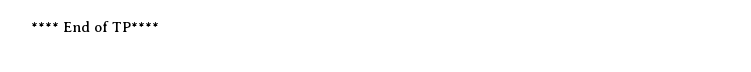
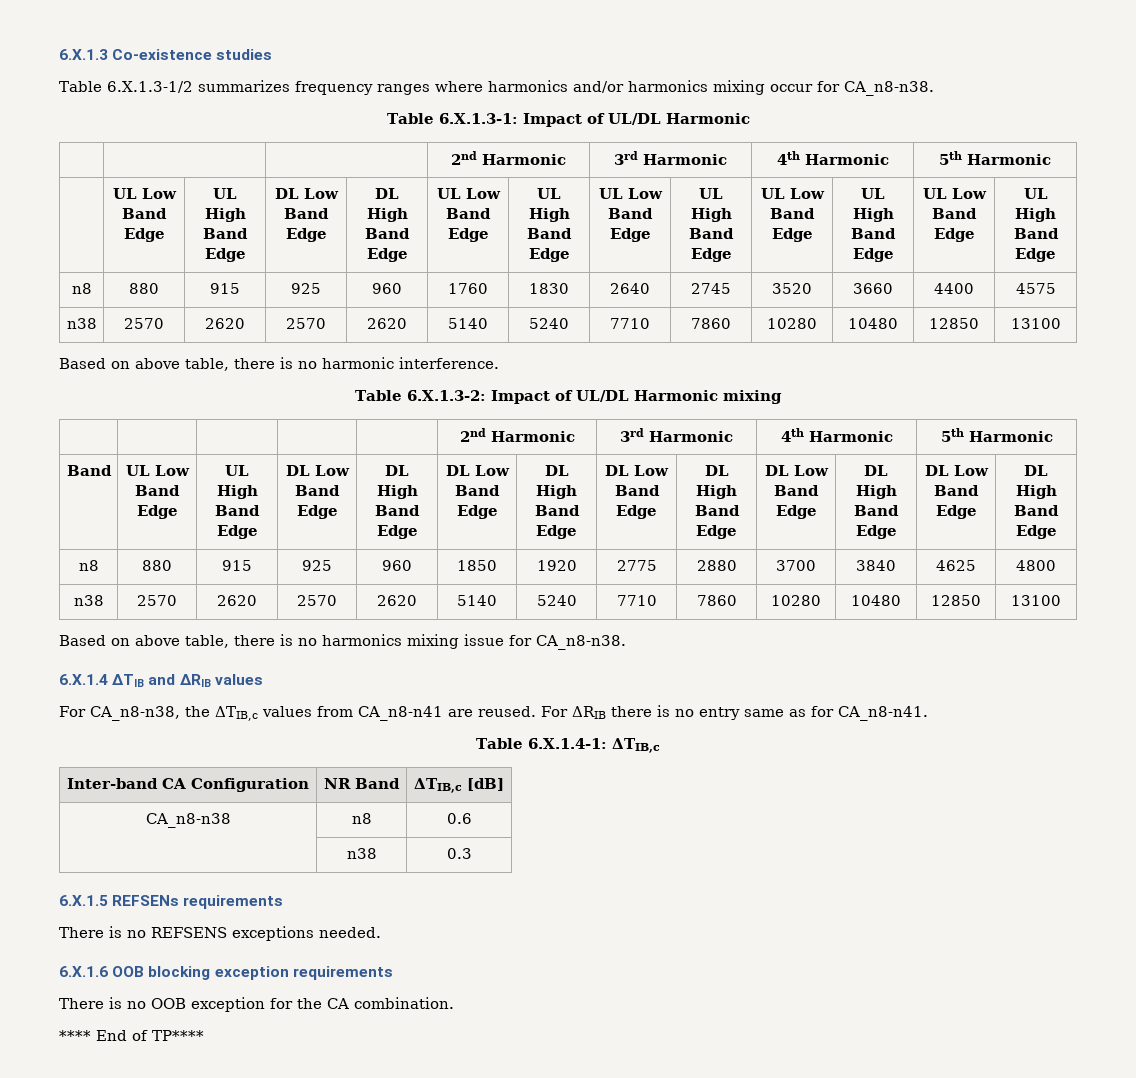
(31, 27) none -> [59,49,273,60] [59,80,934,96] [386,113,750,127] [451,151,566,165] [614,151,727,165] [776,151,889,165] [939,151,1051,165] [112,188,177,199] [122,208,167,219] [123,228,165,242] [212,188,237,199] [204,208,246,222] [202,228,248,239] [204,248,246,262] [274,188,339,199] [284,208,329,219] [285,228,327,242] [375,188,399,199] [366,208,408,222] [365,228,410,239] [366,248,408,262] [436,188,501,199] [446,208,491,219] [447,228,489,242] [537,188,561,199] [528,208,570,222] [527,228,572,239] [528,248,570,262] [598,188,663,199] [608,208,653,219] [609,228,651,242] [699,188,723,199] [690,208,732,222] [689,228,734,239] [690,248,732,262] [760,188,825,199] [770,208,815,219] [771,228,813,242] [861,188,885,199] [852,208,894,222] [851,228,896,239] [852,248,894,262] [922,188,987,199] [932,208,977,219] [933,228,975,242] [1023,188,1048,199] [1015,208,1056,222] [1013,228,1059,239] [1015,248,1056,262] [71,283,92,294] [129,283,159,294] [209,283,240,294] [291,283,321,294] [372,283,402,294] [448,283,488,294] [529,283,569,294] [610,283,650,294] [691,283,731,294] [772,283,812,294] [853,283,893,294] [934,283,974,294] [1015,283,1056,294] [66,318,97,329] [124,318,164,329] [204,318,245,329] [286,318,326,329] [367,318,407,329] [448,318,488,329] [529,318,569,329] [610,318,650,329] [691,318,731,329] [767,318,817,329] [848,318,898,329] [929,318,979,329] [1010,318,1061,329] [59,357,499,371] [355,390,782,404] [459,428,575,442] [620,428,733,442] [780,428,893,442] [940,428,1053,442] [66,465,112,476] [125,465,190,476] [135,485,180,496] [136,505,178,519] [224,465,249,476] [216,485,258,499] [214,505,260,516] [216,525,258,539] [285,465,350,476] [295,485,340,496] [296,505,338,519] [385,465,409,476] [376,485,418,499] [375,505,420,516] [376,525,418,539] [445,465,510,476] [455,485,500,496] [456,505,498,519] [544,465,569,476] [536,485,577,499] [534,505,580,516] [536,525,577,539] [605,465,669,476] [614,485,660,496] [616,505,657,519] [704,465,729,476] [696,485,737,499] [694,505,740,516] [696,525,737,539] [764,465,829,476] [774,485,819,496] [775,505,817,519] [864,465,888,476] [855,485,897,499] [854,505,899,516] [855,525,897,539] [924,465,989,476] [934,485,979,496] [935,505,977,519] [1024,465,1048,476] [1015,485,1057,499] [1014,505,1059,516] [1015,525,1057,539] [78,560,99,571] [142,560,172,571] [221,560,252,571] [302,560,332,571] [382,560,412,571] [457,560,497,571] [536,560,577,571] [616,560,657,571] [696,560,737,571] [776,560,816,571] [856,560,896,571] [936,560,976,571] [1016,560,1056,571] [73,595,104,606] [137,595,177,606] [216,595,257,606] [297,595,337,606] [377,595,417,606] [457,595,497,606] [536,595,577,606] [616,595,657,606] [696,595,737,606] [771,595,821,606] [851,595,901,606] [931,595,981,606] [1011,595,1061,606] [59,634,626,650] [59,674,263,687] [59,705,928,721] [476,738,660,753] [67,778,309,792] [324,778,400,789] [414,778,504,793] [145,813,231,828] [351,813,372,824] [446,813,472,824] [346,848,377,859] [446,848,472,859] [59,895,284,909] [59,926,381,941] [59,966,393,980] [59,997,454,1012] 6.X.1.3 Co-existence studies // Table 6.X.1.3-1/2 summarizes frequency ranges where harmonics and/or harmonics mixing occur for CA_n8-n38. // Table 6.X.1.3-1: Impact of UL/DL Harmonic // | | | 2nd Harmonic | 3rd Harmonic | 4th Harmonic | 5th Harmonic // | UL Low Band Edge | UL High Band Edge | DL Low Band Edge | DL High Band Edge | UL Low Band Edge | UL High Band Edge | UL Low Band Edge | UL High Band Edge | UL Low Band Edge | UL High Band Edge | UL Low Band Edge | UL High Band Edge // n8 | 880 | 915 | 925 | 960 | 1760 | 1830 | 2640 | 2745 | 3520 | 3660 | 4400 | 4575 // n38 | 2570 | 2620 | 2570 | 2620 | 5140 | 5240 | 7710 | 7860 | 10280 | 10480 | 12850 | 13100 // Based on above table, there is no harmonic interference. // Table 6.X.1.3-2: Impact of UL/DL Harmonic mixing // | | | | | 2nd Harmonic | 3rd Harmonic | 4th Harmonic | 5th Harmonic // Band | UL Low Band Edge | UL High Band Edge | DL Low Band Edge | DL High Band Edge | DL Low Band Edge | DL High Band Edge | DL Low Band Edge | DL High Band Edge | DL Low Band Edge | DL High Band Edge | DL Low Band Edge | DL High Band Edge // n8 | 880 | 915 | 925 | 960 | 1850 | 1920 | 2775 | 2880 | 3700 | 3840 | 4625 | 4800 // n38 | 2570 | 2620 | 2570 | 2620 | 5140 | 5240 | 7710 | 7860 | 10280 | 10480 | 12850 | 13100 // Based on above table, there is no harmonics mixing issue for CA_n8-n38. // 6.X.1.4 ∆TIB and ∆RIB values // For CA_n8-n38, the ΔTIB,c values from CA_n8-n41 are reused. For ΔRIB there is no entry same as for CA_n8-n41. // Table 6.X.1.4-1: ΔTIB,c // Inter-band CA Configuration | NR Band | ΔTIB,c [dB] // CA_n8-n38 | n8 | 0.6 // | n38 | 0.3 // 6.X.1.5 REFSENs requirements // There is no REFSENS exceptions needed. // 6.X.1.6 OOB blocking exception requirements // There is no OOB exception for the CA combination. //

